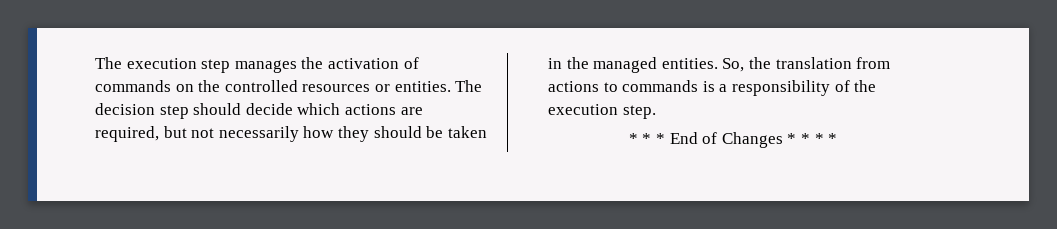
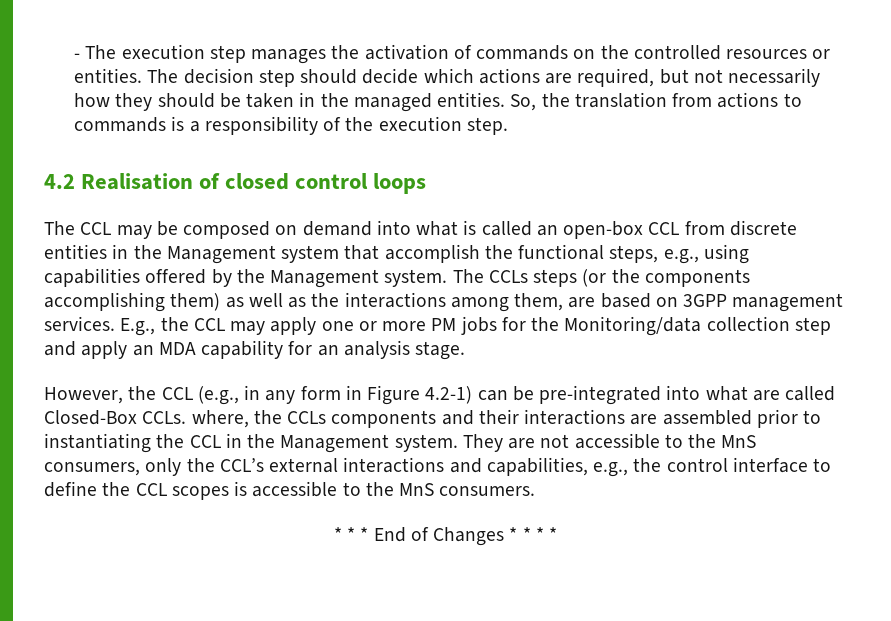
(95, 63) none -> [73,53,80,59] -
(656, 112) none -> [44,173,427,194] [44,220,797,239] [44,244,749,264] [44,268,750,288] [44,292,844,312] [44,316,831,336] [44,340,466,360] [44,385,836,405] [44,409,822,428] [44,433,757,453] [44,457,832,477] [44,481,536,500] // 4.2 Realisation of closed control loops // The CCL may be composed on demand into what is called an open-box CCL from discrete entities in the Management system that accomplish the functional steps, e.g., using capabilities offered by the Management system. The CCLs steps (or the components accomplishing them) as well as the interactions among them, are based on 3GPP management services. E.g., the CCL may apply one or more PM jobs for the Monitoring/data collection step and apply an MDA capability for an analysis stage. // However, the CCL (e.g., in any form in Figure 4.2-1) can be pre-integrated into what are called Closed-Box CCLs. where, the CCLs components and their interactions are assembled prior to instantiating the CCL in the Management system. They are not accessible to the MnS consumers, only the CCL’s external interactions and capabilities, e.g., the control interface to define the CCL scopes is accessible to the MnS consumers.

